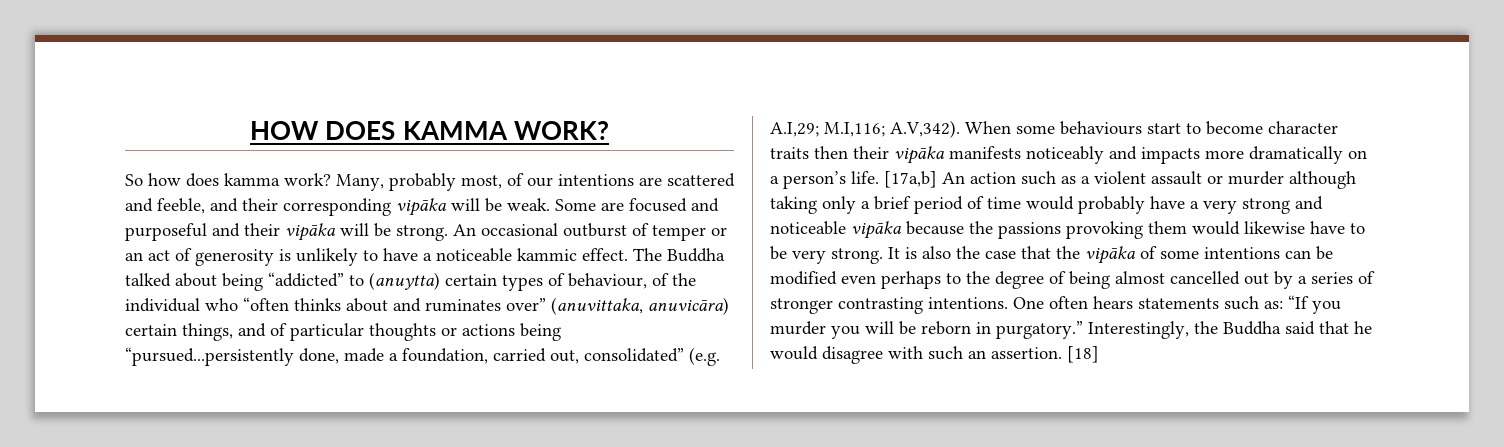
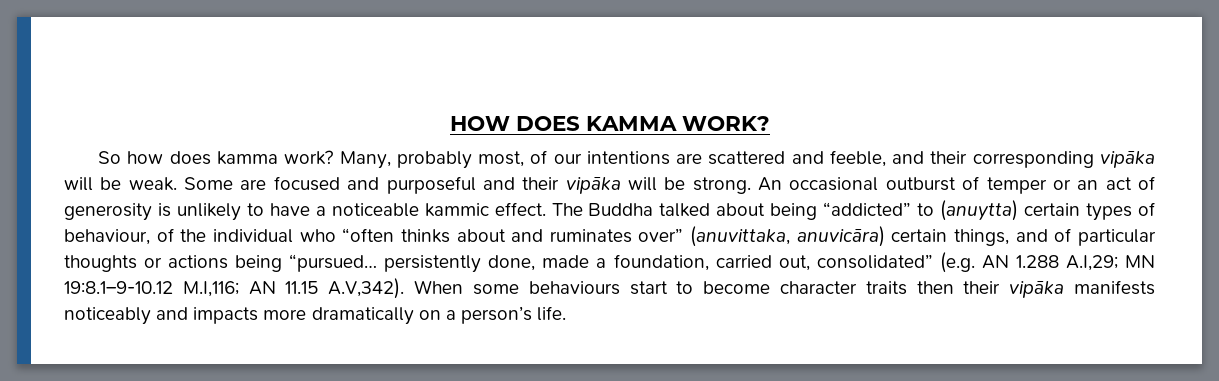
[125,347,294,366] “pursued...persistently -> [289,254,482,273] “pursued… persistently
[770,122,885,137] A.I,29; M.I,116; -> [981,255,1155,271] [64,281,319,297] AN 1.288 A.I,29; MN 19:8.1–9-10.12 M.I,116; AN 11.15
[884,171,1356,189] [770,196,1323,214] [770,221,1365,239] [770,246,1333,264] [770,271,1375,289] [770,295,1341,314] [770,321,1372,339] [770,346,1099,364] [17a,b] An action such as a violent assault or murder although taking only a brief period of time would probably have a very strong and noticeable vipāka because the passions provoking them would likewise have to be very strong. It is also the case that the vipāka of some intentions can be modified even perhaps to the degree of being almost cancelled out by a series of stronger contrasting intentions. One often hears statements such as: “If you murder you will be reborn in purgatory.” Interestingly, the Buddha said that he would disagree with such an assertion. [18] -> (567, 313) none

